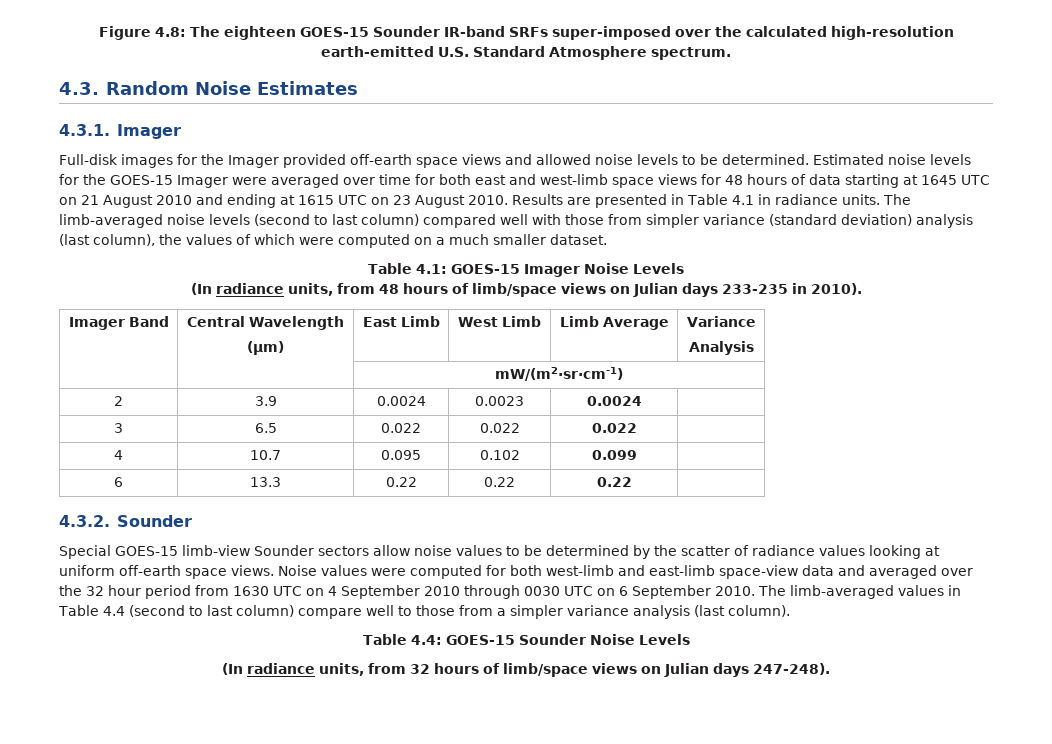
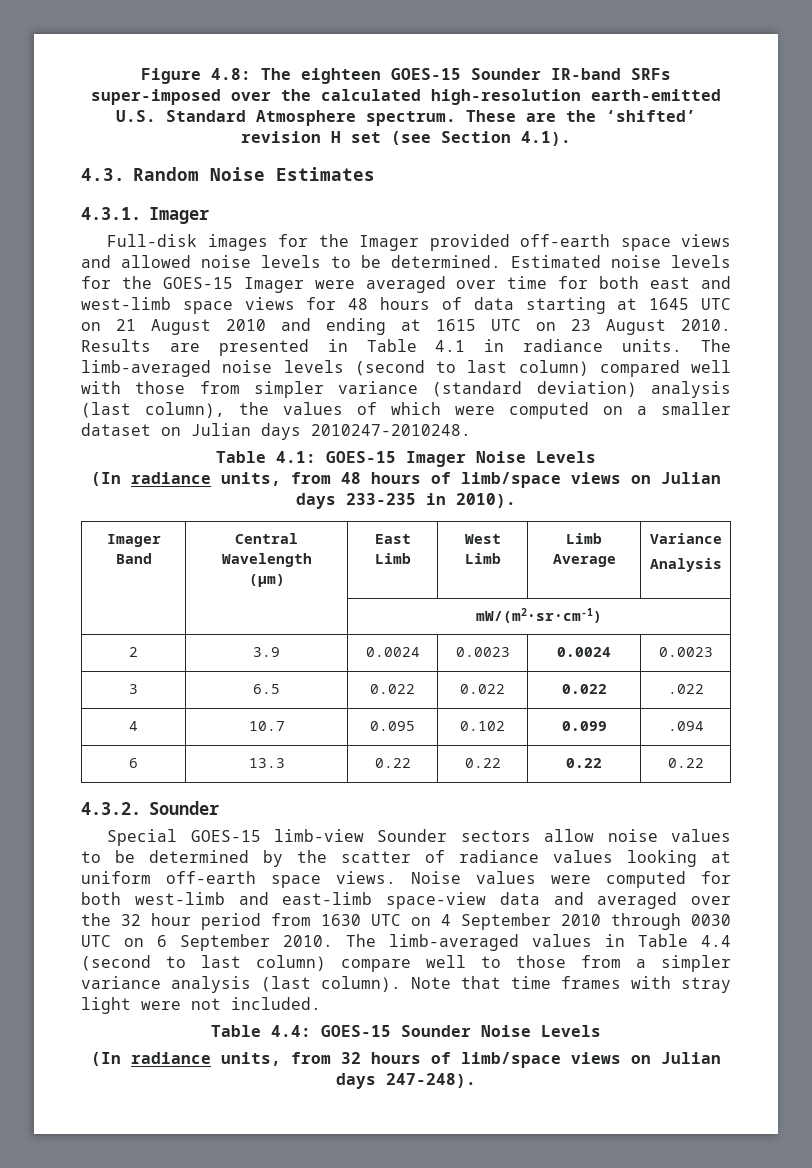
(731, 53) none -> [466,110,696,122] [241,131,571,146] These are the ‘shifted’ revision H set (see Section 4.1).
[449,234,607,245] much smaller dataset. -> [661,402,731,415] [81,423,471,440] smaller dataset on Julian days 2010247-2010248.
(642, 401) none -> [658,647,713,657] 0.0023
(637, 428) none -> [667,684,704,694] .022
(637, 455) none -> [667,721,704,731] .094
(632, 482) none -> [667,758,704,768] 0.22
(790, 611) none -> [411,976,731,993] [81,997,321,1014] Note that time frames with stray light were not included.

